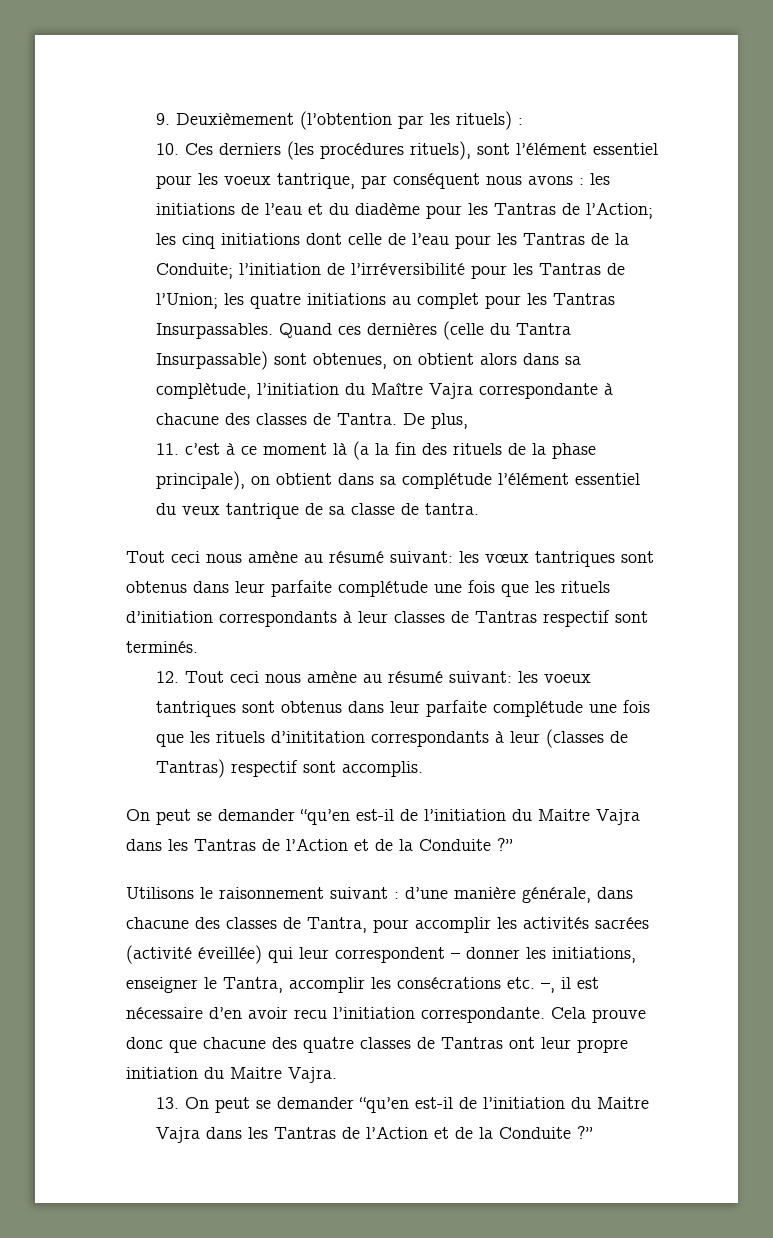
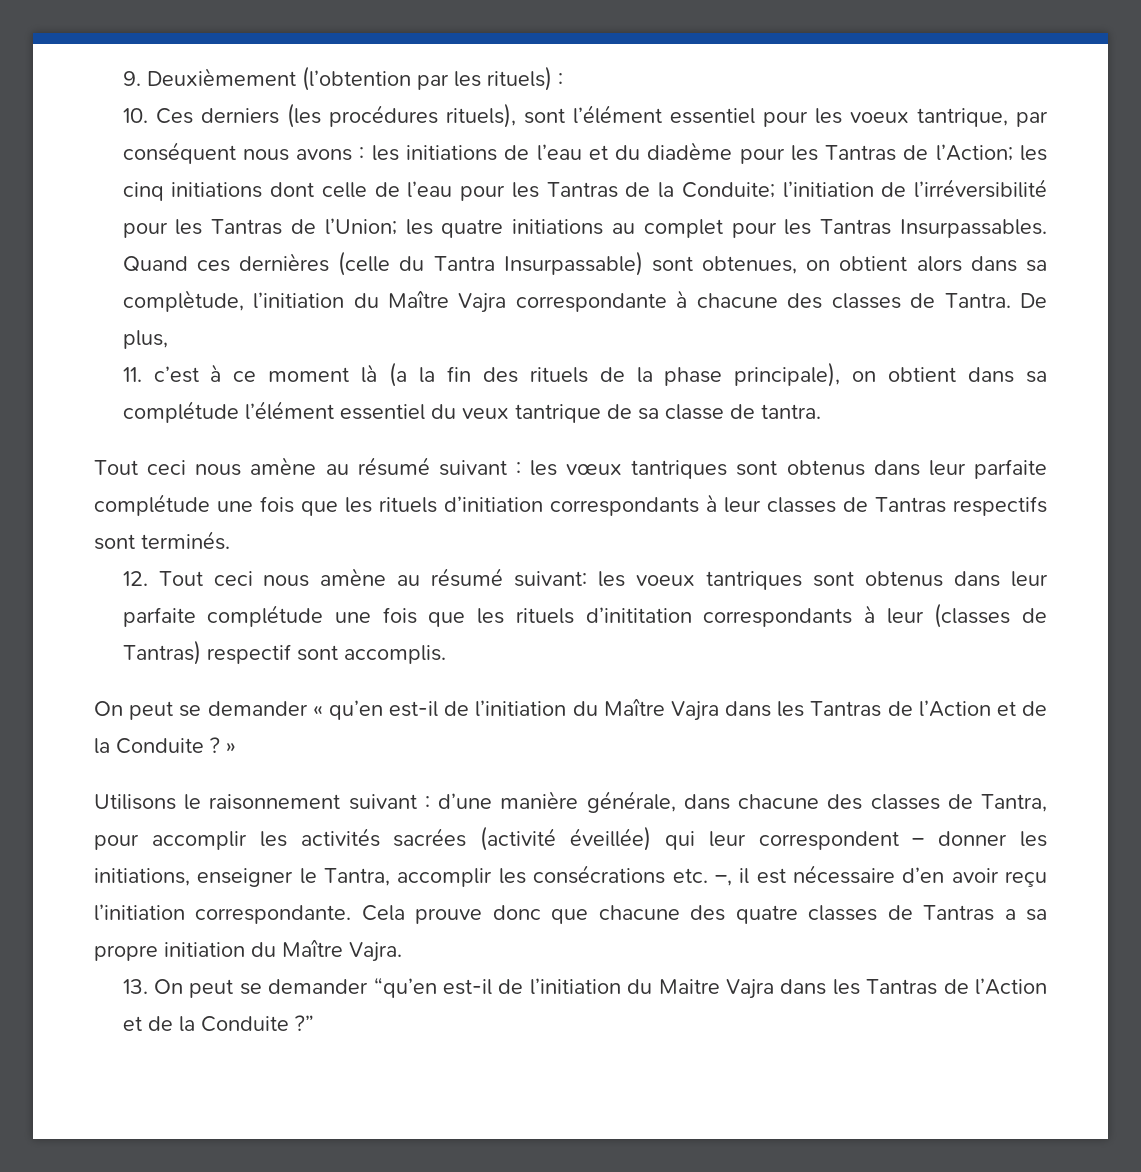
[390,551,453,563] suivant: -> [438,460,521,476] suivant :
[543,610,610,627] respectif -> [953,496,1047,516] respectifs
[300,809,590,825] “qu’en est-il de l’initiation du Maitre -> [312,698,665,720] « qu’en est-il de l’initiation du Maître
[497,838,513,851] ?” -> [209,737,236,753] ? »
[294,1009,327,1019] recu -> [1005,871,1048,887] reçu
[509,1037,571,1049] ont leur -> [1004,909,1047,921] a sa
[230,1067,282,1079] Maitre -> [282,939,343,957] Maître

